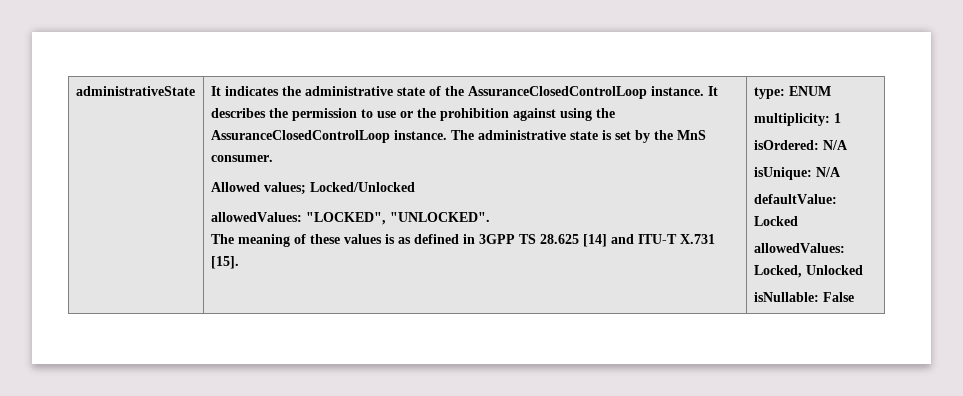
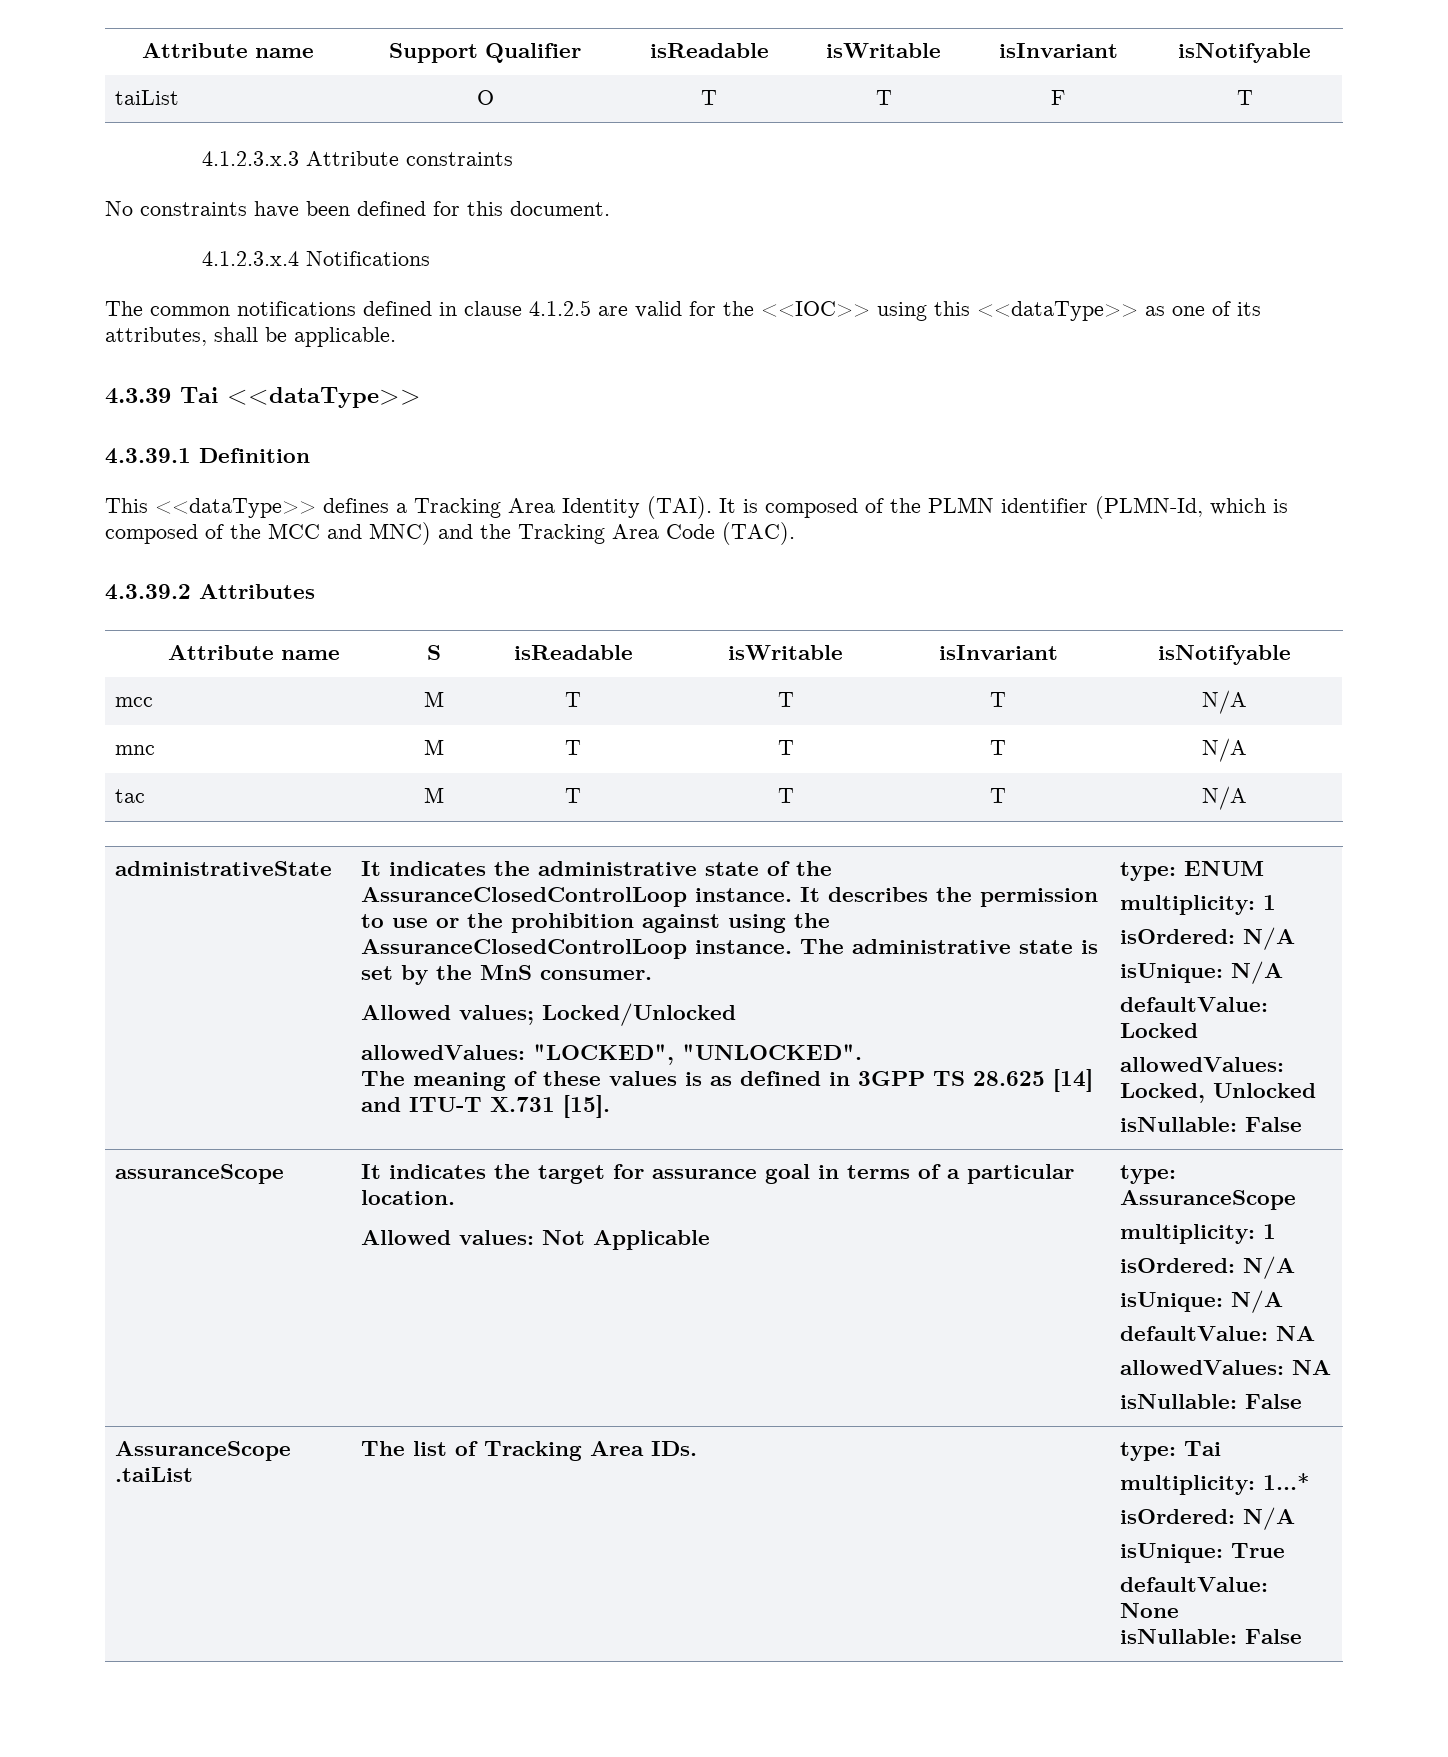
(75, 91) none -> [141,43,314,58] [389,43,581,63] [649,43,769,58] [826,43,941,58] [998,43,1118,58] [1178,43,1311,63] [115,90,180,105] [476,90,494,105] [701,90,717,105] [875,90,892,105] [1051,90,1065,105] [1236,90,1253,105] [202,151,514,166] [105,201,610,218] [202,251,431,266] [105,300,1261,321] [105,327,396,347] [105,387,421,408] [105,448,310,464] [105,496,1288,519] [105,522,795,545] [105,584,315,600] [168,645,340,660] [427,645,441,660] [513,645,633,660] [728,645,843,660] [938,645,1058,660] [1157,645,1291,665] [115,697,154,707] [424,691,444,707] [565,692,581,707] [777,692,794,707] [990,692,1006,707] [1201,690,1247,714] [115,745,156,755] [424,739,444,755] [565,740,581,755] [777,740,794,755] [990,740,1006,755] [1201,738,1247,762] [115,789,146,803] [424,787,444,803] [565,788,581,803] [777,788,794,803] [990,788,1006,803] [1201,786,1247,810] Attribute name | Support Qualifier | isReadable | isWritable | isInvariant | isNotifyable // taiList | O | T | T | F | T // 4.1.2.3.x.3 Attribute constraints // No constraints have been defined for this document. // 4.1.2.3.x.4 Notifications // The common notifications defined in clause 4.1.2.5 are valid for the <<IOC>> using this <<dataType>> as one of its attributes, shall be applicable. // 4.3.39 Tai <<dataType>> // 4.3.39.1 Definition // This <<dataType>> defines a Tracking Area Identity (TAI). It is composed of the PLMN identifier (PLMN-Id, which is composed of the MCC and MNC) and the Tracking Area Code (TAC). // 4.3.39.2 Attributes // Attribute name | S | isReadable | isWritable | isInvariant | isNotifyable // mcc | M | T | T | T | N/A // mnc | M | T | T | T | N/A // tac | M | T | T | T | N/A //
(854, 297) none -> [115,1164,285,1184] [361,1164,1075,1184] [361,1190,456,1205] [361,1230,711,1250] [1120,1165,1177,1184] [1120,1190,1297,1210] [1120,1224,1277,1244] [1120,1256,1296,1279] [1120,1290,1284,1313] [1120,1326,1316,1341] [1120,1360,1332,1375] [1120,1394,1303,1409] [115,1441,292,1461] [115,1467,194,1482] [361,1441,698,1461] [1120,1441,1222,1461] [1120,1473,1311,1495] [1120,1507,1296,1530] [1120,1543,1286,1563] [1120,1577,1269,1592] [1120,1603,1180,1618] [1120,1629,1303,1644] // assuranceScope | It indicates the target for assurance goal in terms of a particular location. // Allowed values: Not Applicable | type: AssuranceScope // multiplicity: 1 // isOrdered: N/A // isUnique: N/A // defaultValue: NA // allowedValues: NA // isNullable: False // AssuranceScope .taiList | The list of Tracking Area IDs. | type: Tai // multiplicity: 1…* // isOrdered: N/A // isUnique: True // defaultValue: None // isNullable: False

